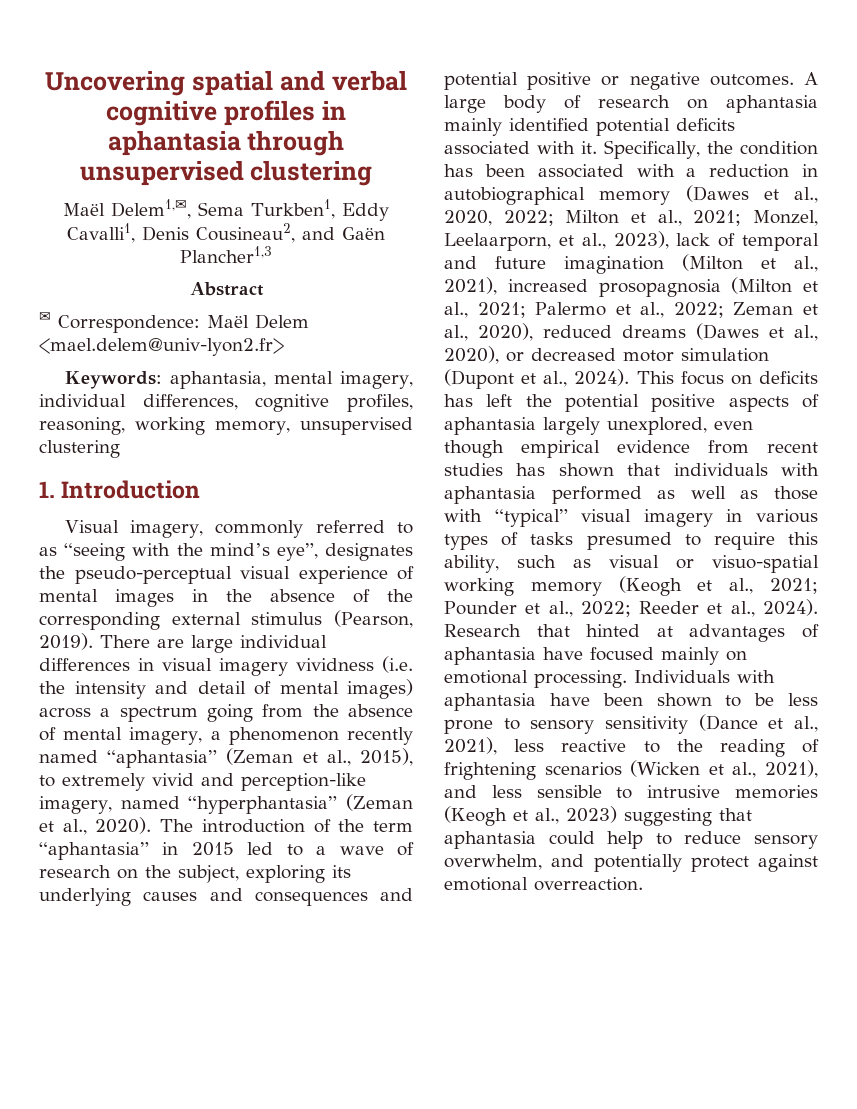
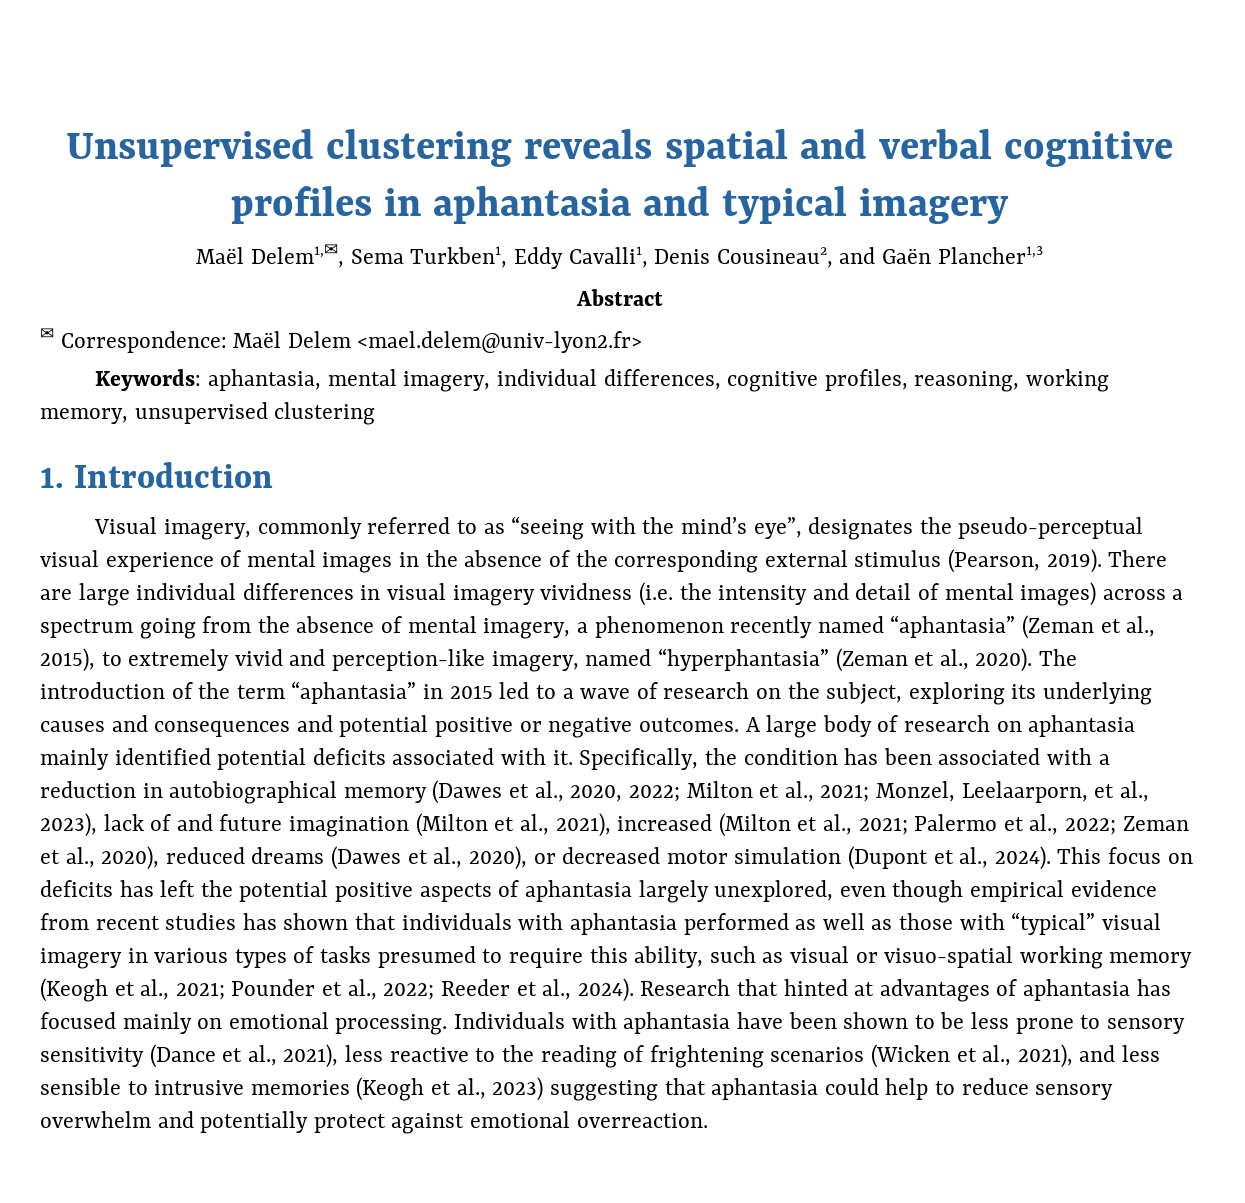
[45,70,186,96] Uncovering -> [66,129,653,167] Unsupervised clustering reveals
[247,130,345,156] [79,160,373,186] through unsupervised clustering -> [643,186,1010,224] and typical imagery
[742,233,819,251] temporal -> (172, 822) none
[598,279,721,297] prosopagnosia -> (713, 822) none
[543,647,583,660] have -> [1136,979,1171,996] has
[444,854,542,870] overwhelm, -> [40,1111,151,1128] overwhelm

